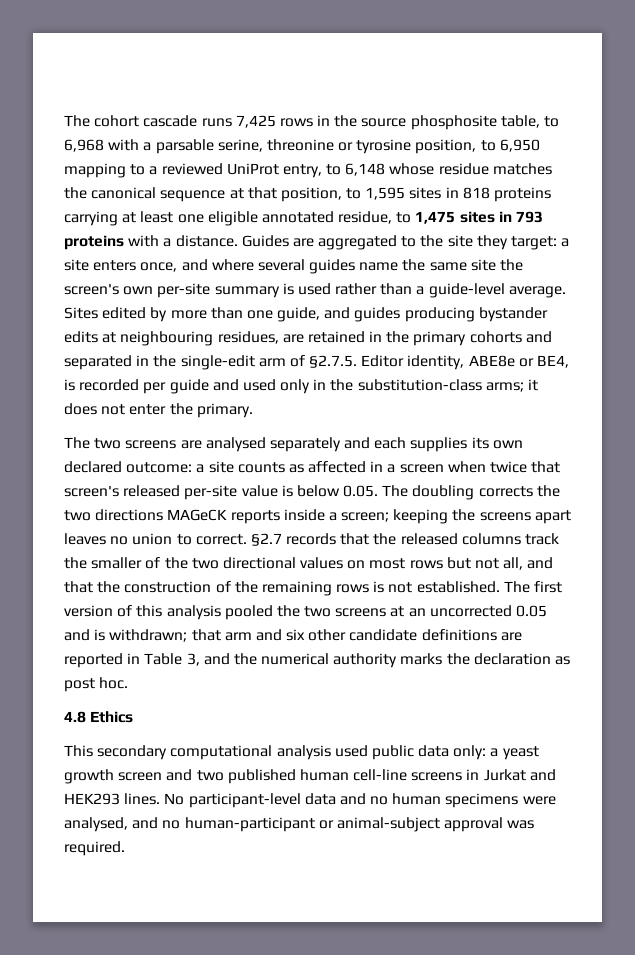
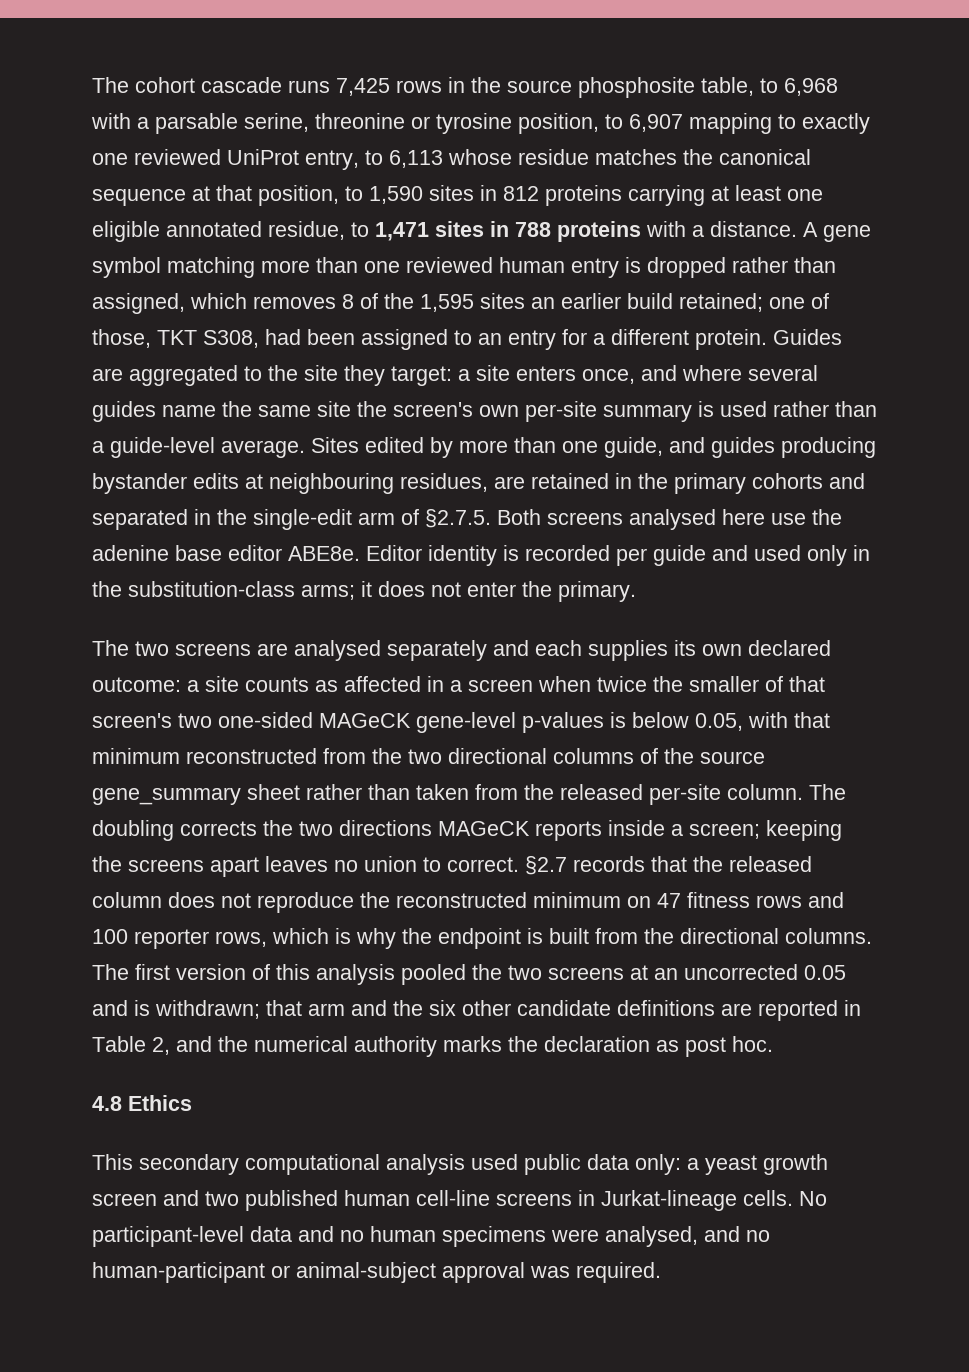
[499,139,540,152] 6,950 -> [629,114,683,132] 6,907
[149,166,158,175] a -> [802,113,870,134] [92,153,128,165] exactly one
[345,163,386,176] 6,148 -> [389,150,443,168] 6,113
[365,187,490,200] 1,595 sites in 818 -> [369,185,539,204] 1,590 sites in 812
[415,211,544,224] 1,475 sites in 793 -> [375,221,551,241] 1,471 sites in 788
(238, 241) none -> [803,222,871,242] [92,257,836,278] [92,293,829,314] [92,329,767,350] A gene symbol matching more than one reviewed human entry is dropped rather than assigned, which removes 8 of the 1,595 sites an earlier build retained; one of those, TKT S308, had been assigned to an entry for a different protein.
[361,355,570,370] Editor identity, ABE8e or BE4, -> [497,509,842,530] [92,545,497,566] Both screens analysed here use the adenine base editor ABE8e. Editor identity
[531,461,561,473] [64,485,379,500] that screen's released per-site value is below 0.05. -> [653,676,825,692] [92,712,830,733] [92,748,765,764] [92,784,803,805] the smaller of that screen's two one-sided MAGeCK gene-level p-values is below 0.05, with that minimum reconstructed from the two directional columns of the source gene_summary sheet rather than taken from the released per-site column.
[461,533,560,545] [64,557,554,570] [64,581,500,596] columns track the smaller of the two directional values on most rows but not all, and that the construction of the remaining rows is not established. -> [92,892,844,913] [92,928,872,949] column does not reproduce the reconstructed minimum on 47 fitness rows and 100 reporter rows, which is why the endpoint is built from the directional columns.
(282, 635) none -> [393,1000,423,1016] the
[186,653,200,666] 3, -> [152,1037,170,1055] 2,
[483,769,556,781] [64,793,161,805] Jurkat and HEK293 lines. -> [601,1190,793,1211] Jurkat-lineage cells.

